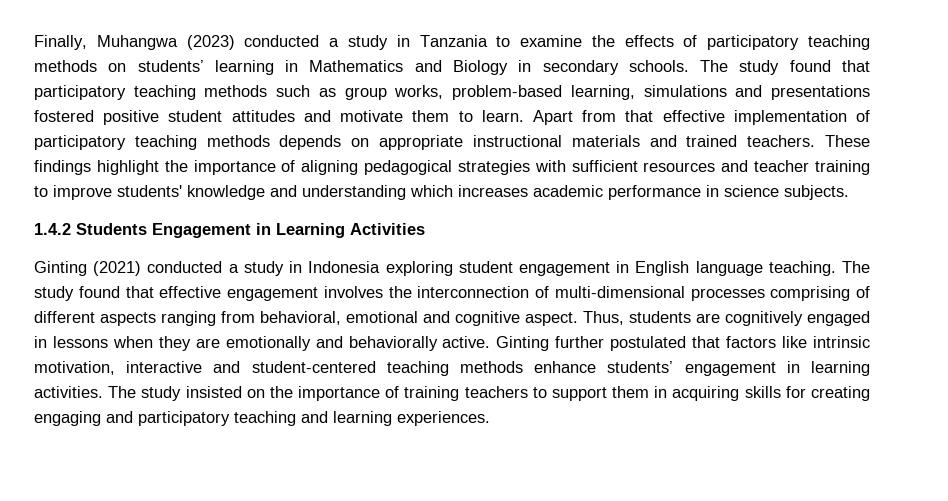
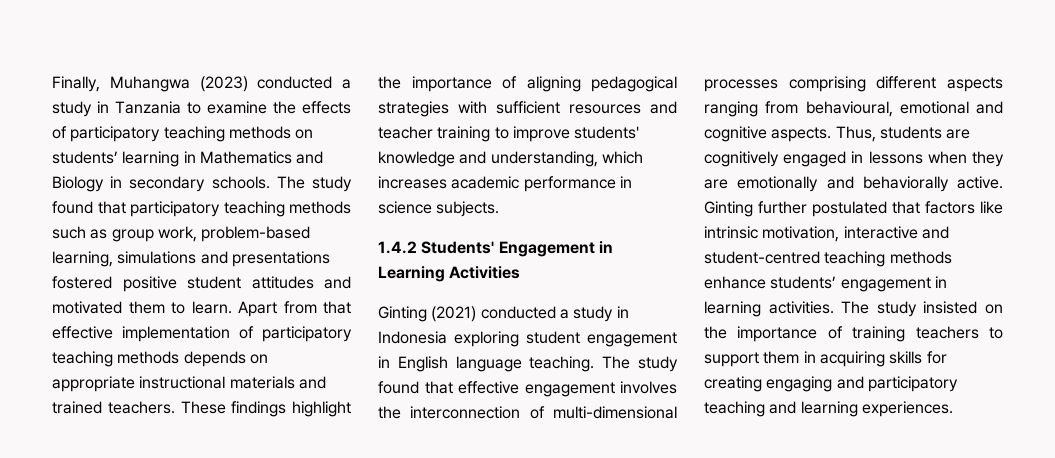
[394,85,444,99] works, -> [157,226,197,242] work,
[340,110,404,122] motivate -> [52,301,122,314] motivated
[302,185,406,200] understanding -> [490,151,598,167] understanding,
[76,223,147,235] Students -> [421,241,495,254] Students'
[856,286,870,298] of -> (866, 84) none
[260,311,341,325] behavioral, -> [805,101,893,117] behavioural,
[525,312,578,326] aspect. -> [771,127,832,142] aspects.
[251,361,376,373] student-centered -> [704,251,820,264] student-centred

